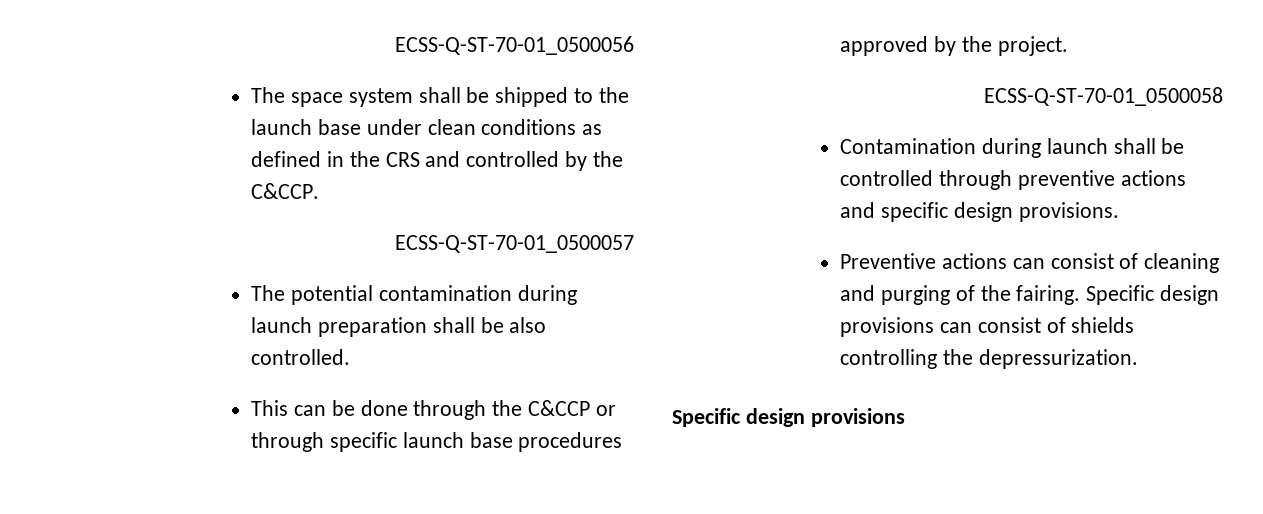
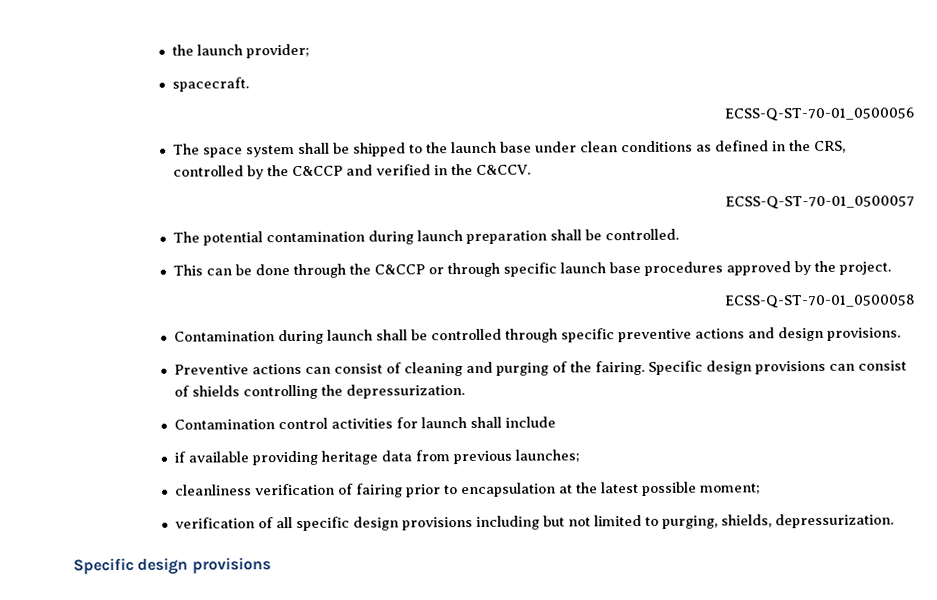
(395, 45) none -> [172,43,311,59] [172,77,250,92] the launch provider; // spacecraft. //
[385,151,461,167] CRS and -> [814,140,847,154] CRS,
[251,183,320,199] C&CCP. -> [292,163,532,177] C&CCP and verified in the C&CCV.
[509,317,547,333] also -> (603, 235) none
(1013, 180) none -> [561,328,616,343] specific
[881,202,949,222] specific -> (776, 333) none
(1138, 359) none -> [174,416,557,430] [174,449,581,466] [175,481,762,498] [175,513,895,531] // Contamination control activities for launch shall include // if available providing heritage data from previous launches; // cleanliness verification of fairing prior to encapsulation at the latest possible moment; // verification of all specific design provisions including but not limited to purging, shields, depressurization.

